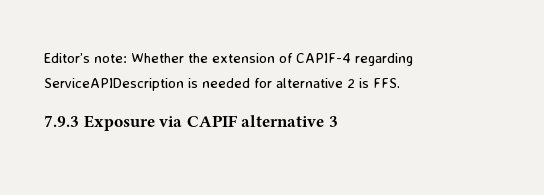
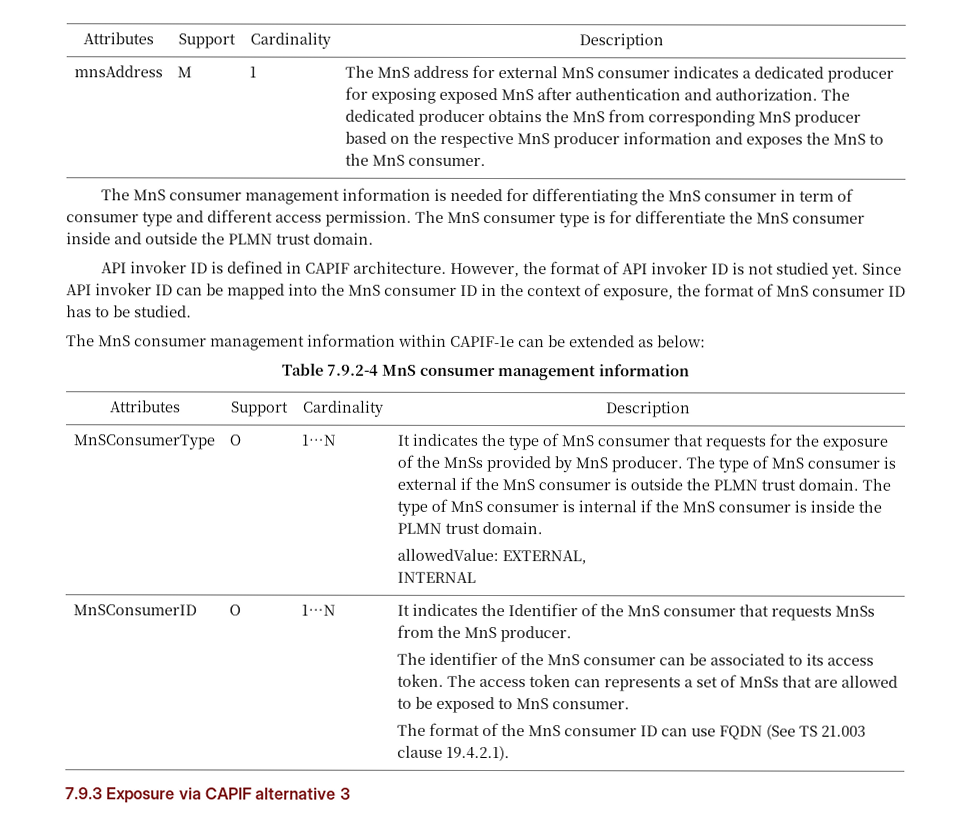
[44,53,413,66] [44,78,400,91] Editor’s note: Whether the extension of CAPIF-4 regarding ServiceAPIDescription is needed for alternative 2 is FFS. -> [83,32,154,45] [177,33,236,49] [249,32,331,49] [579,33,664,50] [73,65,163,78] [176,66,192,78] [248,66,257,78] [344,64,894,83] [344,86,850,105] [344,109,861,127] [344,131,884,149] [344,153,486,166] [100,187,854,206] [66,209,865,228] [66,232,374,245] [100,260,902,279] [66,282,906,301] [66,305,192,318] [66,333,706,351] [282,363,690,381] [109,400,181,413] [230,401,289,417] [302,400,384,417] [605,401,691,418] [72,434,215,450] [228,434,241,446] [300,434,336,446] [396,433,888,451] [396,454,896,473] [396,476,891,491] [396,498,882,516] [396,521,543,535] [396,548,587,565] [396,571,476,583] [72,604,197,616] [228,604,241,616] [300,604,336,616] [396,603,875,621] [396,624,572,643] [396,651,874,666] [396,673,898,692] [396,696,630,714] [396,722,866,740] [396,745,510,762] Attributes | Support | Cardinality | Description // mnsAddress | M | 1 | The MnS address for external MnS consumer indicates a dedicated producer for exposing exposed MnS after authentication and authorization. The dedicated producer obtains the MnS from corresponding MnS producer based on the respective MnS producer information and exposes the MnS to the MnS consumer. // The MnS consumer management information is needed for differentiating the MnS consumer in term of consumer type and different access permission. The MnS consumer type is for differentiate the MnS consumer inside and outside the PLMN trust domain. // API invoker ID is defined in CAPIF architecture. However, the format of API invoker ID is not studied yet. Since API invoker ID can be mapped into the MnS consumer ID in the context of exposure, the format of MnS consumer ID has to be studied. // The MnS consumer management information within CAPIF-1e can be extended as below: // Table 7.9.2-4 MnS consumer management information // Attributes | Support | Cardinality | Description // MnSConsumerType | O | 1…N | It indicates the type of MnS consumer that requests for the exposure of the MnSs provided by MnS producer. The type of MnS consumer is external if the MnS consumer is outside the PLMN trust domain. The type of MnS consumer is internal if the MnS consumer is inside the PLMN trust domain. // allowedValue: EXTERNAL, // INTERNAL // MnSConsumerID | O | 1…N | It indicates the Identifier of the MnS consumer that requests MnSs from the MnS producer. // The identifier of the MnS consumer can be associated to its access token. The access token can represents a set of MnSs that are allowed to be exposed to MnS consumer. // The format of the MnS consumer ID can use FQDN (See TS 21.003 clause 19.4.2.1).

